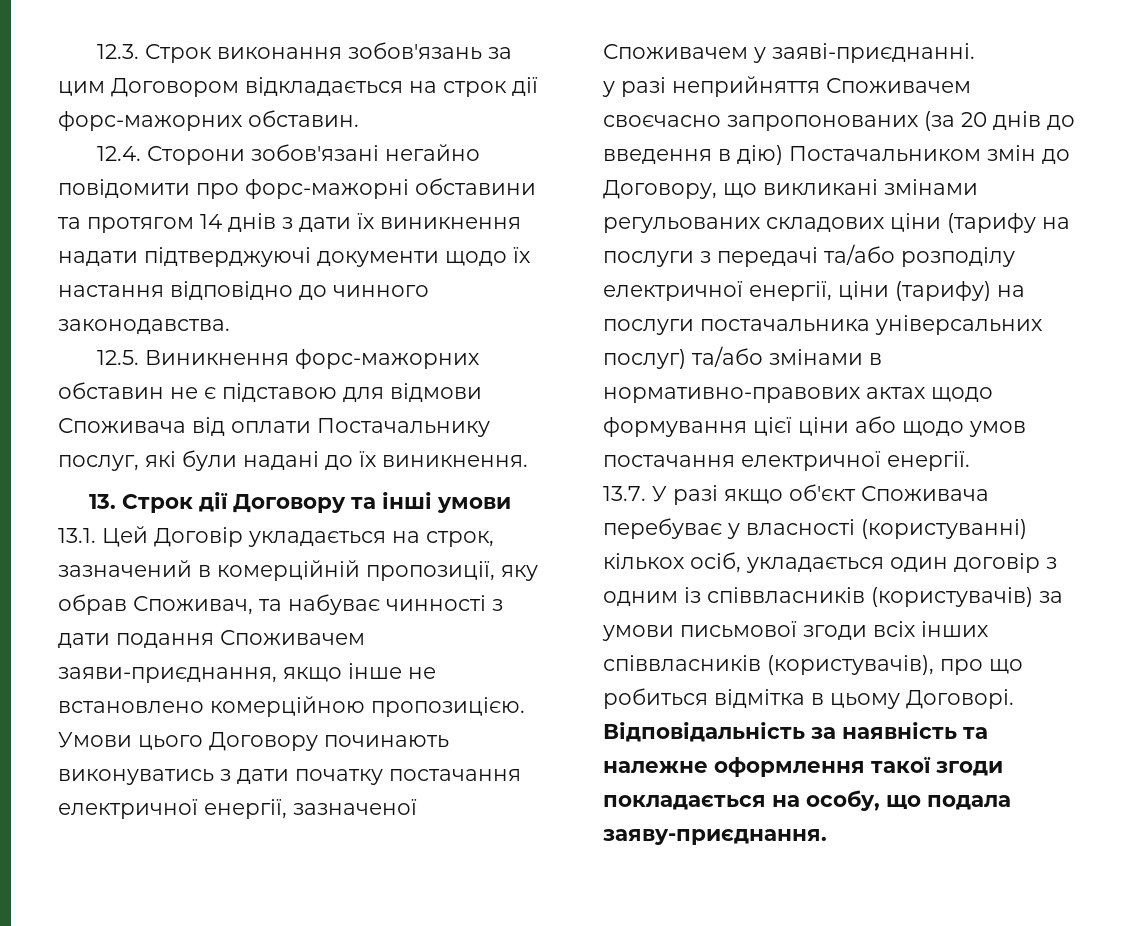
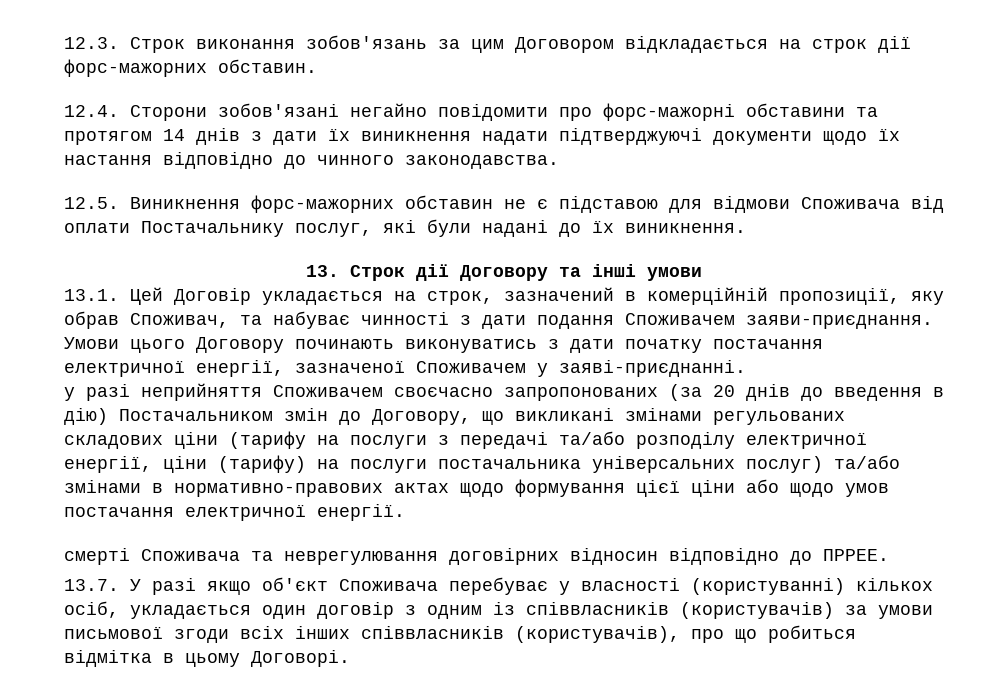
[58,663,436,683] [58,696,525,717] заяви-приєднання, якщо інше не встановлено комерційною пропозицією. -> [746,315,933,329] заяви-приєднання.
(970, 461) none -> [64,548,889,565] // смерті Споживача та неврегулювання договірних відносин відповідно до ПРРЕЕ.
[603,722,988,742] [603,757,1003,777] [603,790,1011,811] [603,829,827,845] Відповідальність за наявність та належне оформлення такої згоди покладається на особу, що подала заяву-приєднання. -> (350, 658) none

